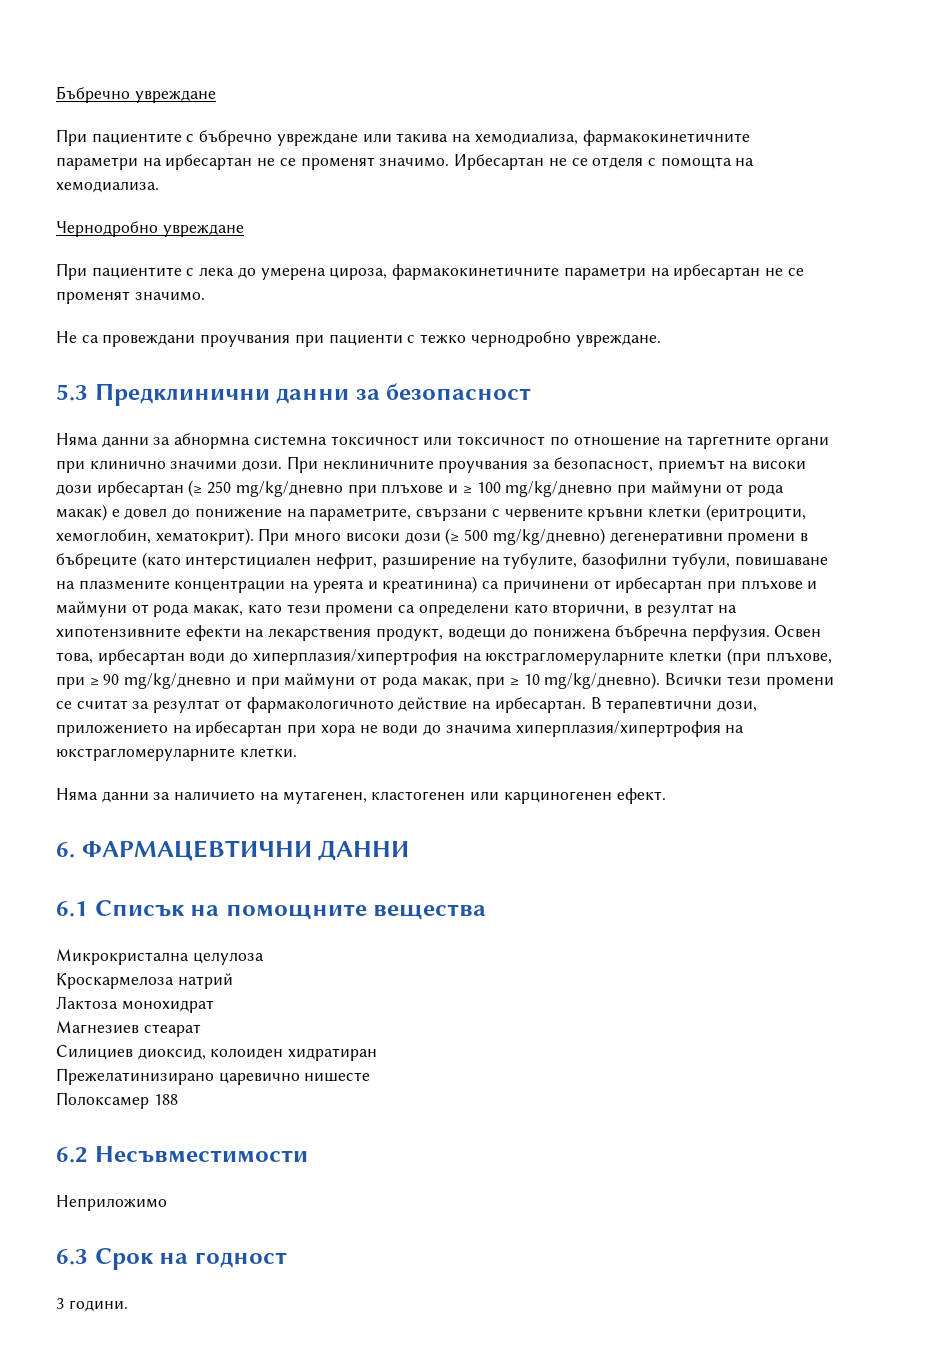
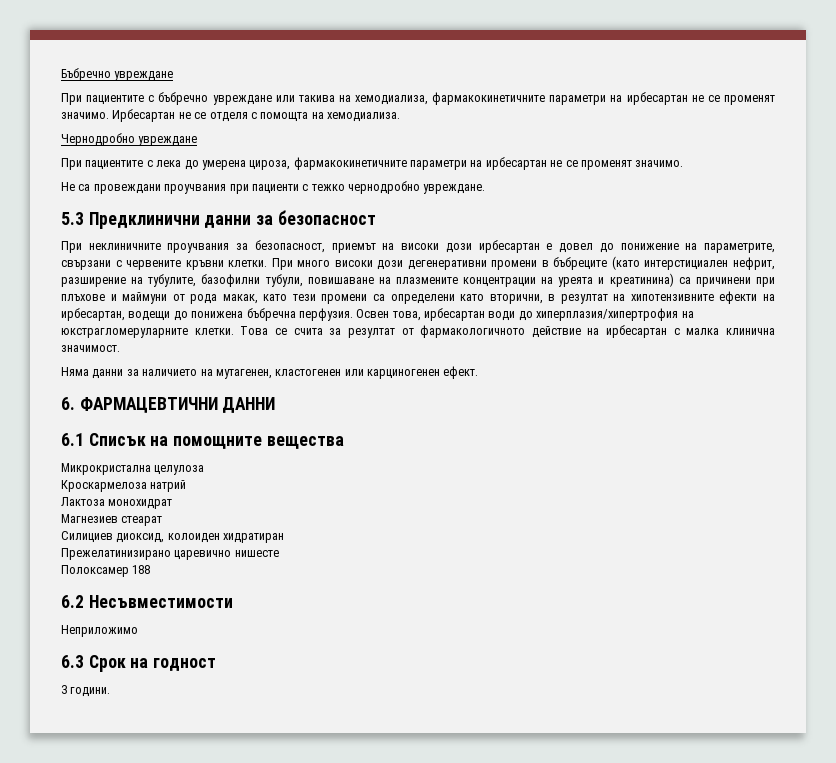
[56,433,829,449] [56,460,283,473] Няма данни за абнормна системна токсичност или токсичност по отношение на таргетните органи при клинично значими дози. -> (376, 217) none
[188,480,785,497] [56,504,107,521] (≥ 250 mg/kg/дневно при плъхове и ≥ 100 mg/kg/дневно при маймуни от рода макак) -> (540, 246) none
[647,504,806,521] [56,528,254,545] клетки (еритроцити, хемоглобин, хематокрит). -> [228,260,268,267] клетки.
[445,528,605,545] (≥ 500 mg/kg/дневно) -> (404, 265) none
[593,577,703,593] от ирбесартан -> (751, 282) none
[268,628,443,641] лекарствения продукт, -> [61,308,125,321] ирбесартан,
[669,648,832,665] [56,672,834,689] [56,700,128,709] клетки (при плъхове, при ≥ 90 mg/kg/дневно и при маймуни от рода макак, при ≥ 10 mg/kg/дневно). Всички тези промени се считат -> [194,326,323,335] клетки. Това се счита
[494,697,757,713] [56,721,745,737] [56,748,297,761] ирбесартан. В терапевтични дози, приложението на ирбесартан при хора не води до значима хиперплазия/хипертрофия на юкстрагломеруларните клетки. -> [606,325,775,338] [61,345,120,352] ирбесартан с малка клинична значимост.

